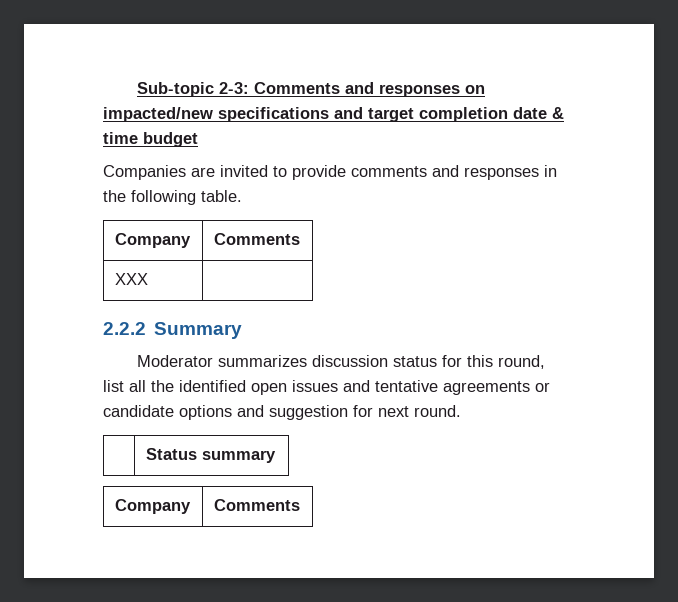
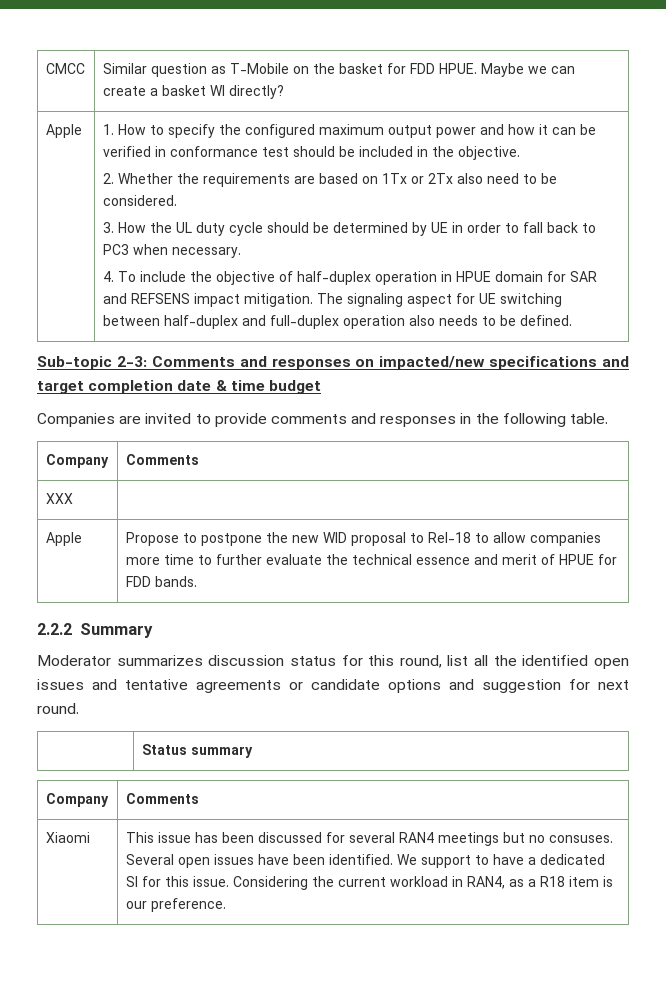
(137, 89) none -> [45,63,85,74] [102,63,575,77] [102,85,284,99] [45,124,82,138] [102,124,596,138] [102,146,520,160] [102,173,557,187] [102,195,177,206] [102,222,596,236] [102,244,241,258] [102,271,597,285] [102,293,562,307] [102,315,572,329] CMCC | Similar question as T-Mobile on the basket for FDD HPUE. Maybe we can create a basket WI directly? // Apple | 1. How to specify the configured maximum output power and how it can be verified in conformance test should be included in the objective. // 2. Whether the requirements are based on 1Tx or 2Tx also need to be considered. // 3. How the UL duty cycle should be determined by UE in order to fall back to PC3 when necessary. // 4. To include the objective of half-duplex operation in HPUE domain for SAR and REFSENS impact mitigation. The signaling aspect for UE switching between half-duplex and full-duplex operation also needs to be defined. //
(148, 279) none -> [45,532,82,546] [125,532,601,546] [125,554,617,565] [125,576,197,587] // Apple | Propose to postpone the new WID proposal to Rel-18 to allow companies more time to further evaluate the technical essence and merit of HPUE for FDD bands.
(300, 505) none -> [45,832,90,843] [125,832,613,846] [125,854,605,868] [125,876,613,890] [125,898,226,912] // Xiaomi | This issue has been discussed for several RAN4 meetings but no consuses. Several open issues have been identified. We support to have a dedicated SI for this issue. Considering the current workload in RAN4, as a R18 item is our preference.

